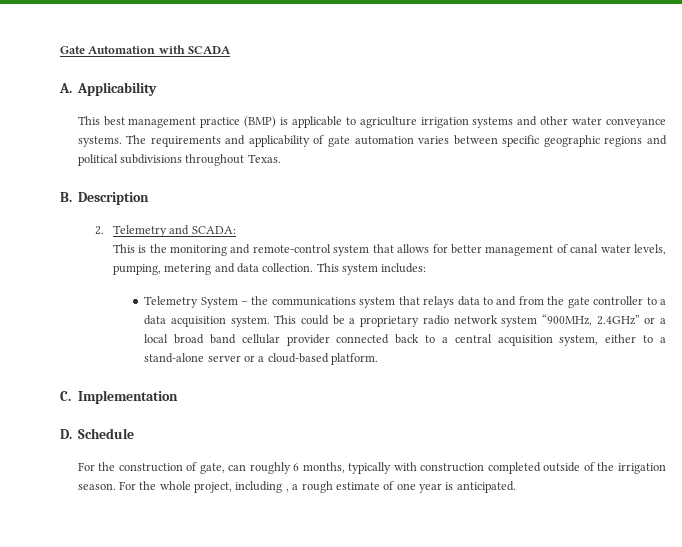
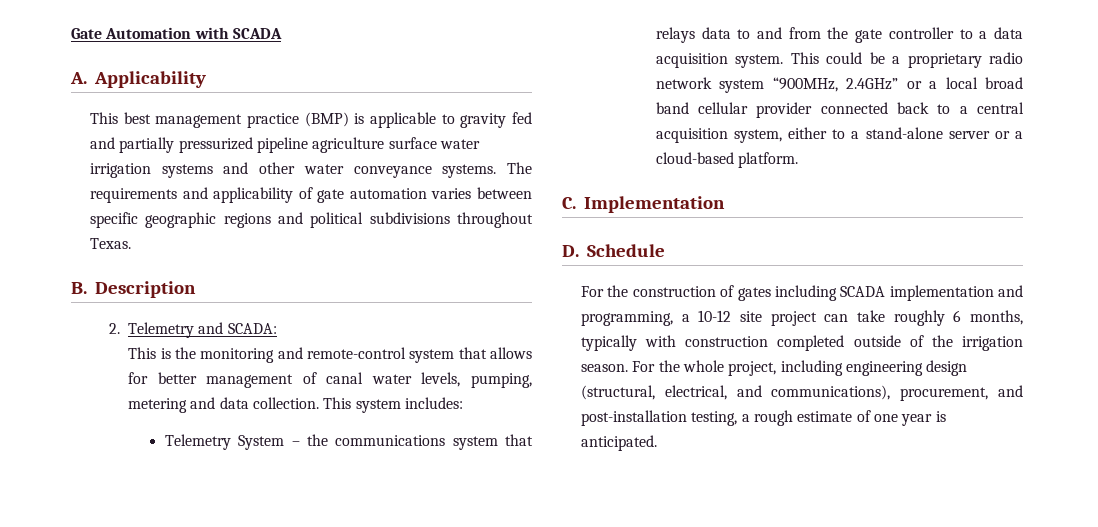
[359,116,417,128] agriculture -> [460,112,532,128] [90,137,480,153] gravity fed and partially pressurized pipeline agriculture surface water
[199,463,247,474] gate, can -> [737,285,1023,301] [581,310,886,326] gates including SCADA implementation and programming, a 10-12 site project can take
[285,488,289,492] , -> [845,360,968,376] [581,385,1023,401] [581,410,738,426] engineering design (structural, electrical, and communications), procurement, and post-installation testing,

